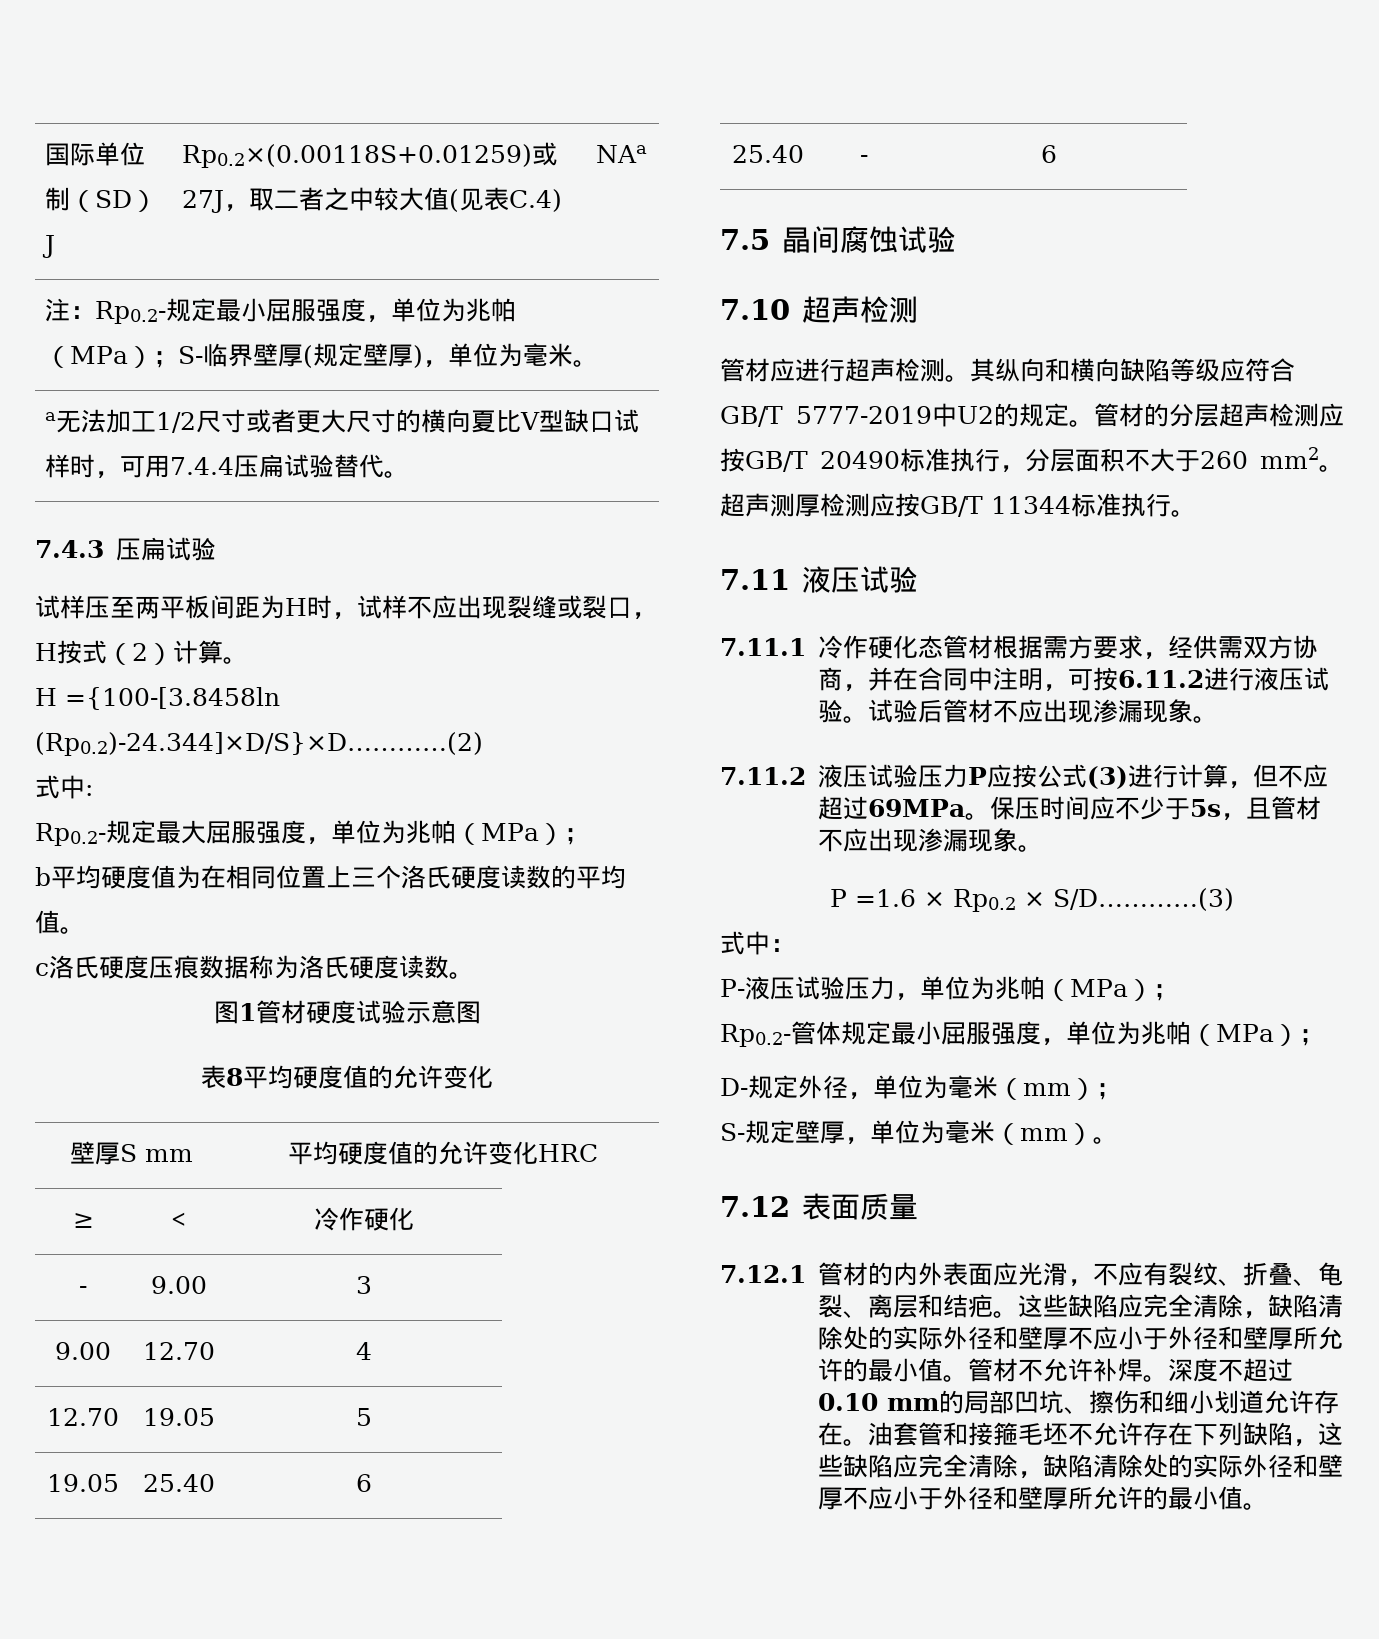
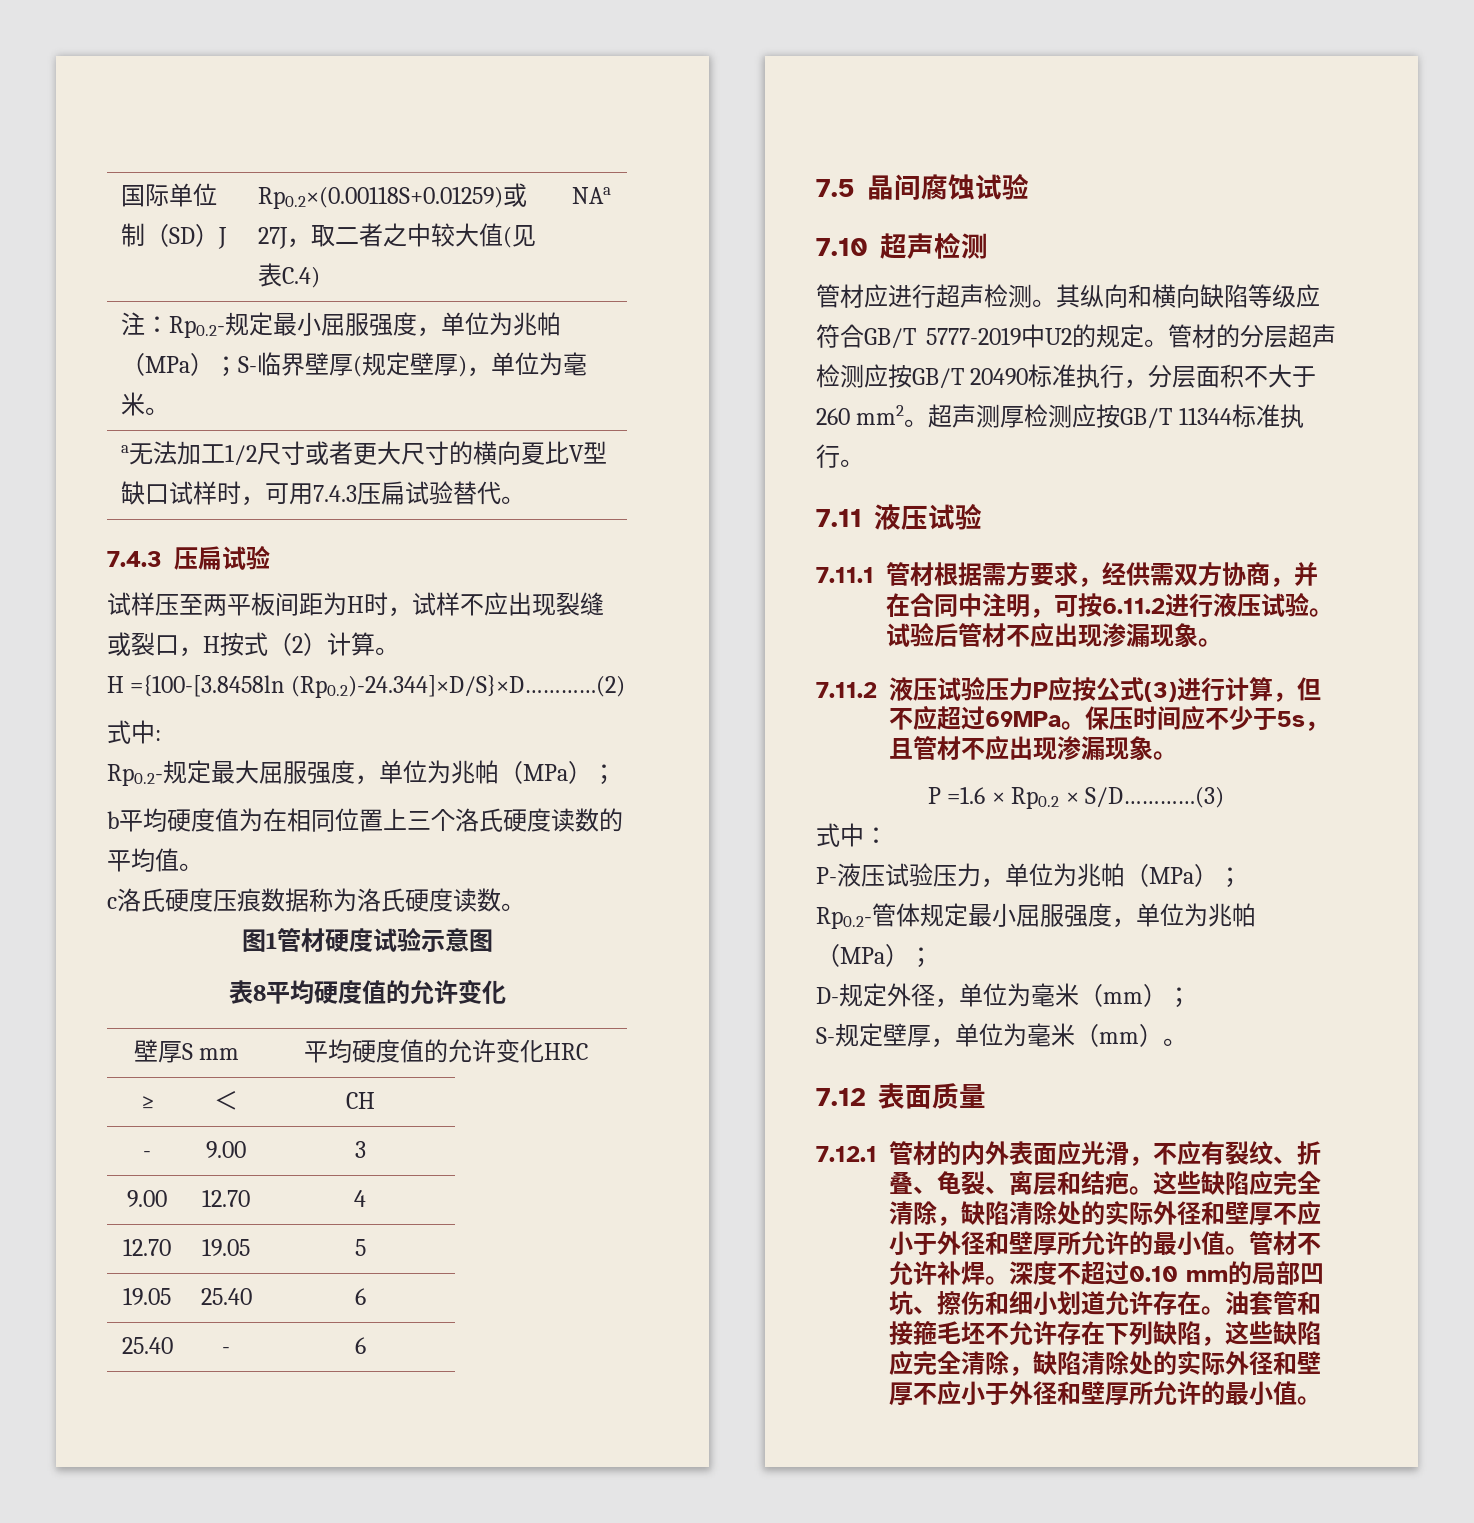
[170,457,235,475] 7.4.4 -> [312,485,357,502] 7.4.3
[314,1207,414,1231] 冷作硬化 -> [345,1092,375,1109] CH
[818,635,944,659] 冷作硬化态 -> (874, 575) none

